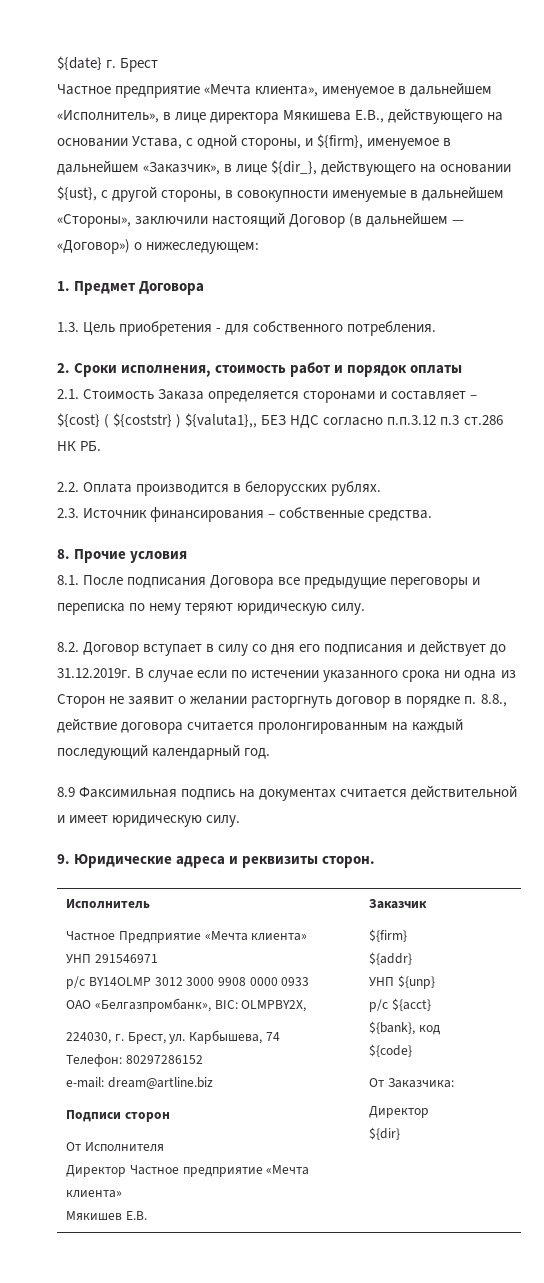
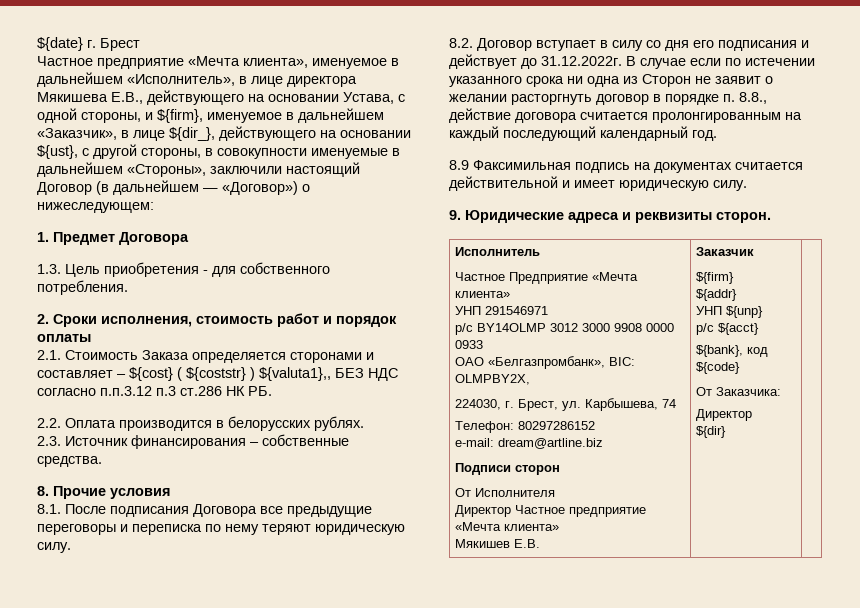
[57,668,131,678] 31.12.2019г. -> [541,56,622,66] 31.12.2022г.

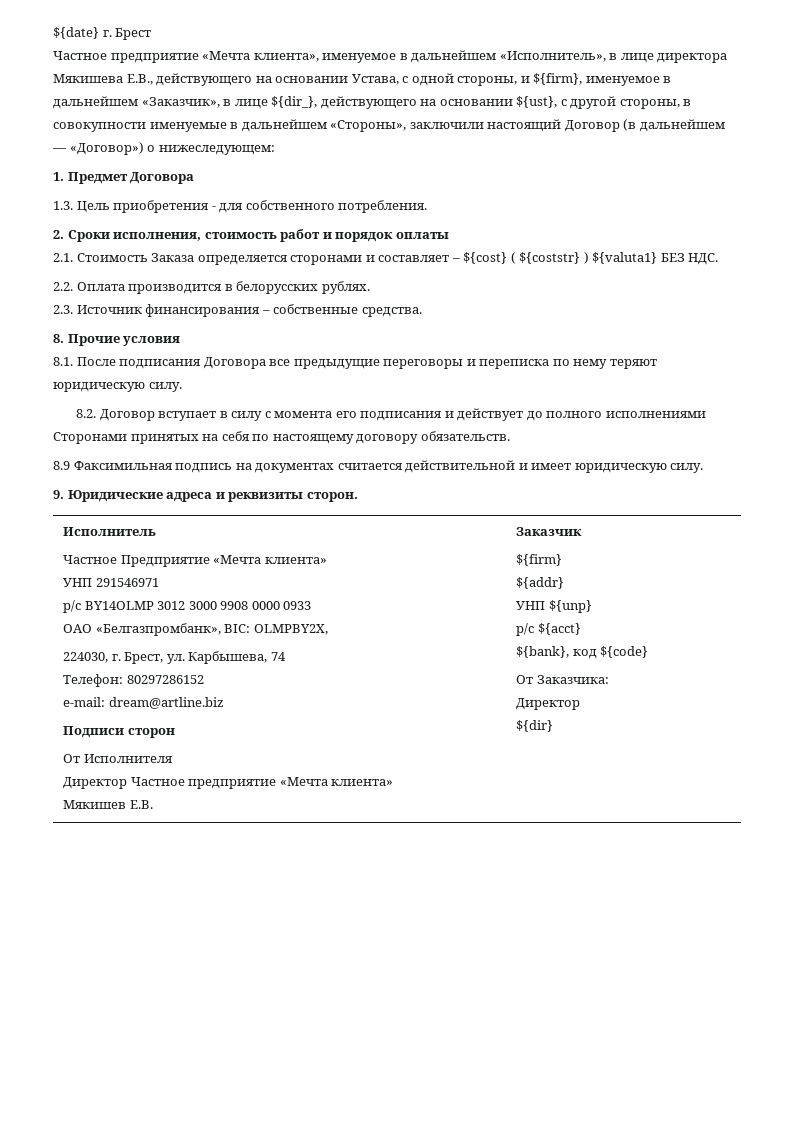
[259,367,398,381] [37,386,272,396] ${valuta1},, БЕЗ НДС согласно п.п.3.12 п.3 ст.286 НК РБ. -> [592,252,719,265] ${valuta1} БЕЗ НДС.
[646,40,689,51] со дня -> [264,411,333,418] с момента
[541,56,815,69] [449,74,773,87] [449,92,767,105] [449,108,802,123] [449,126,717,141] 31.12.2022г. В случае если по истечении указанного срока ни одна из Сторон не заявит о желании расторгнуть договор в порядке п. 8.8., действие договора считается пролонгированным на каждый последующий календарный год. -> [546,411,706,418] [53,431,510,444] полного исполнениями Сторонами принятых на себя по настоящему договору обязательств.

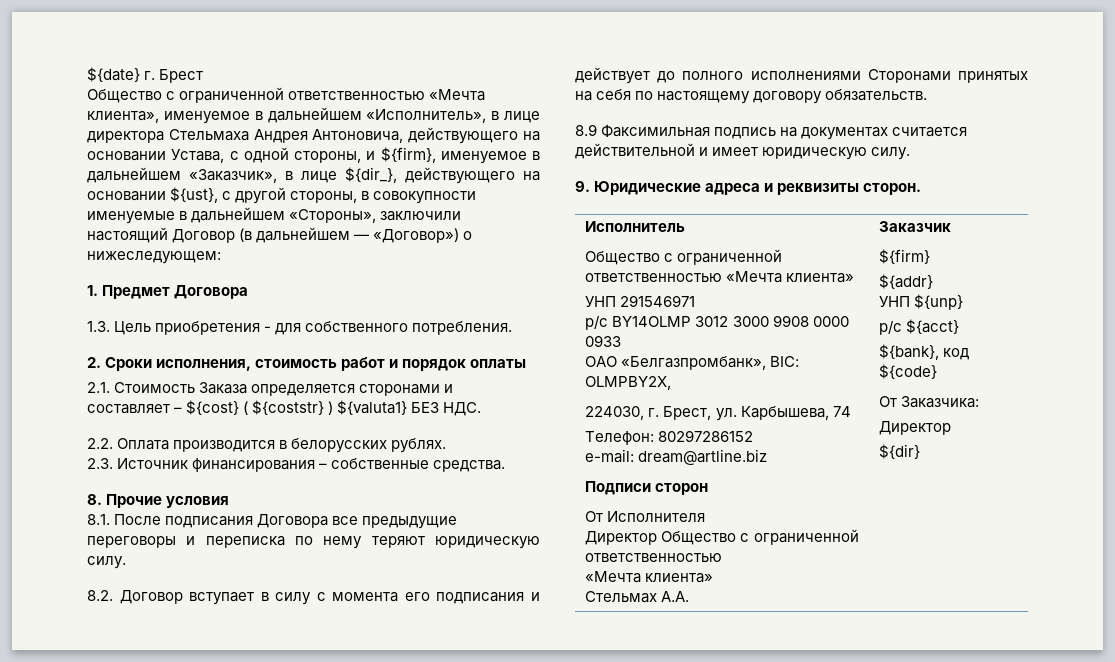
[53,51,199,63] Частное предприятие -> [87,87,426,103] Общество с ограниченной ответственностью
[53,74,153,85] Мякишева Е.В., -> [168,129,404,143] Стельмаха Андрея Антоновича,
[63,555,210,567] Частное Предприятие -> [585,249,783,265] [585,273,723,282] Общество с ограниченной ответственностью
[130,777,394,789] [63,800,153,809] Частное предприятие «Мечта клиента» // Мякишев Е.В. -> [661,529,859,545] [585,553,723,562] [585,571,714,583] [585,591,690,603] Общество с ограниченной ответственностью // «Мечта клиента» // Стельмах А.А.

